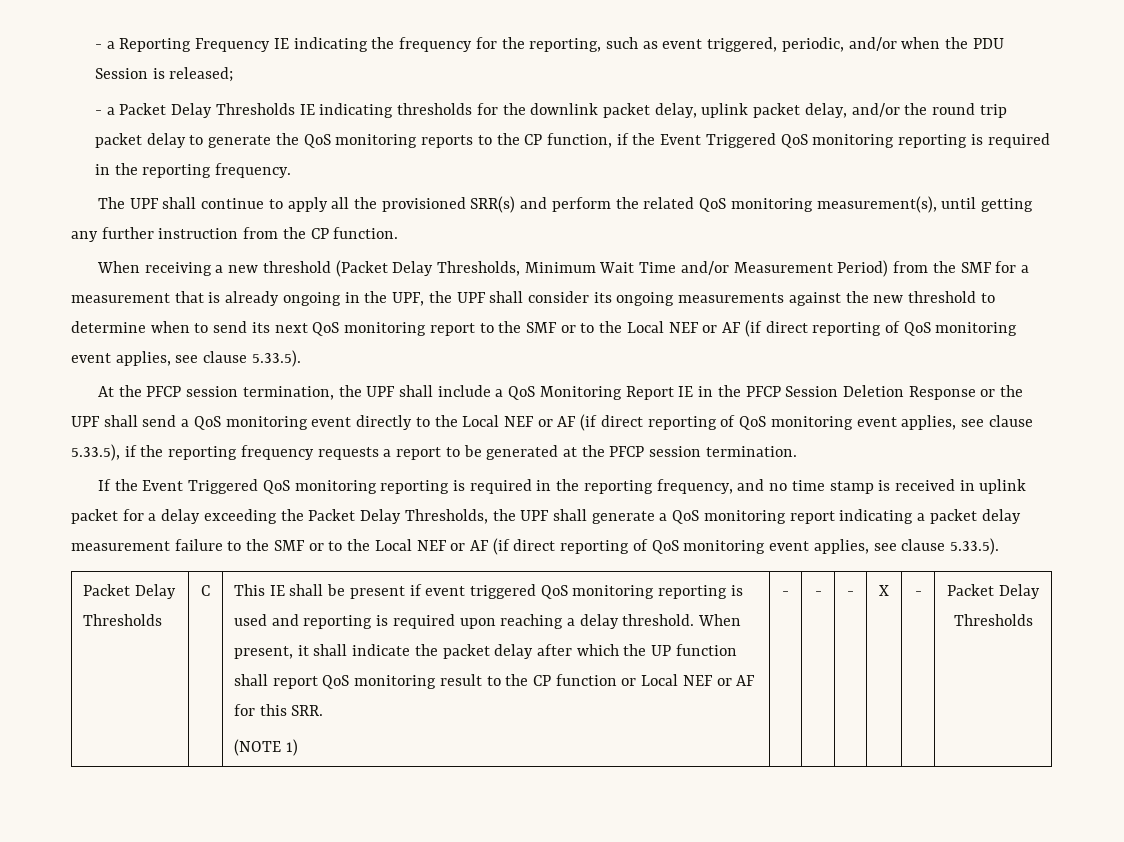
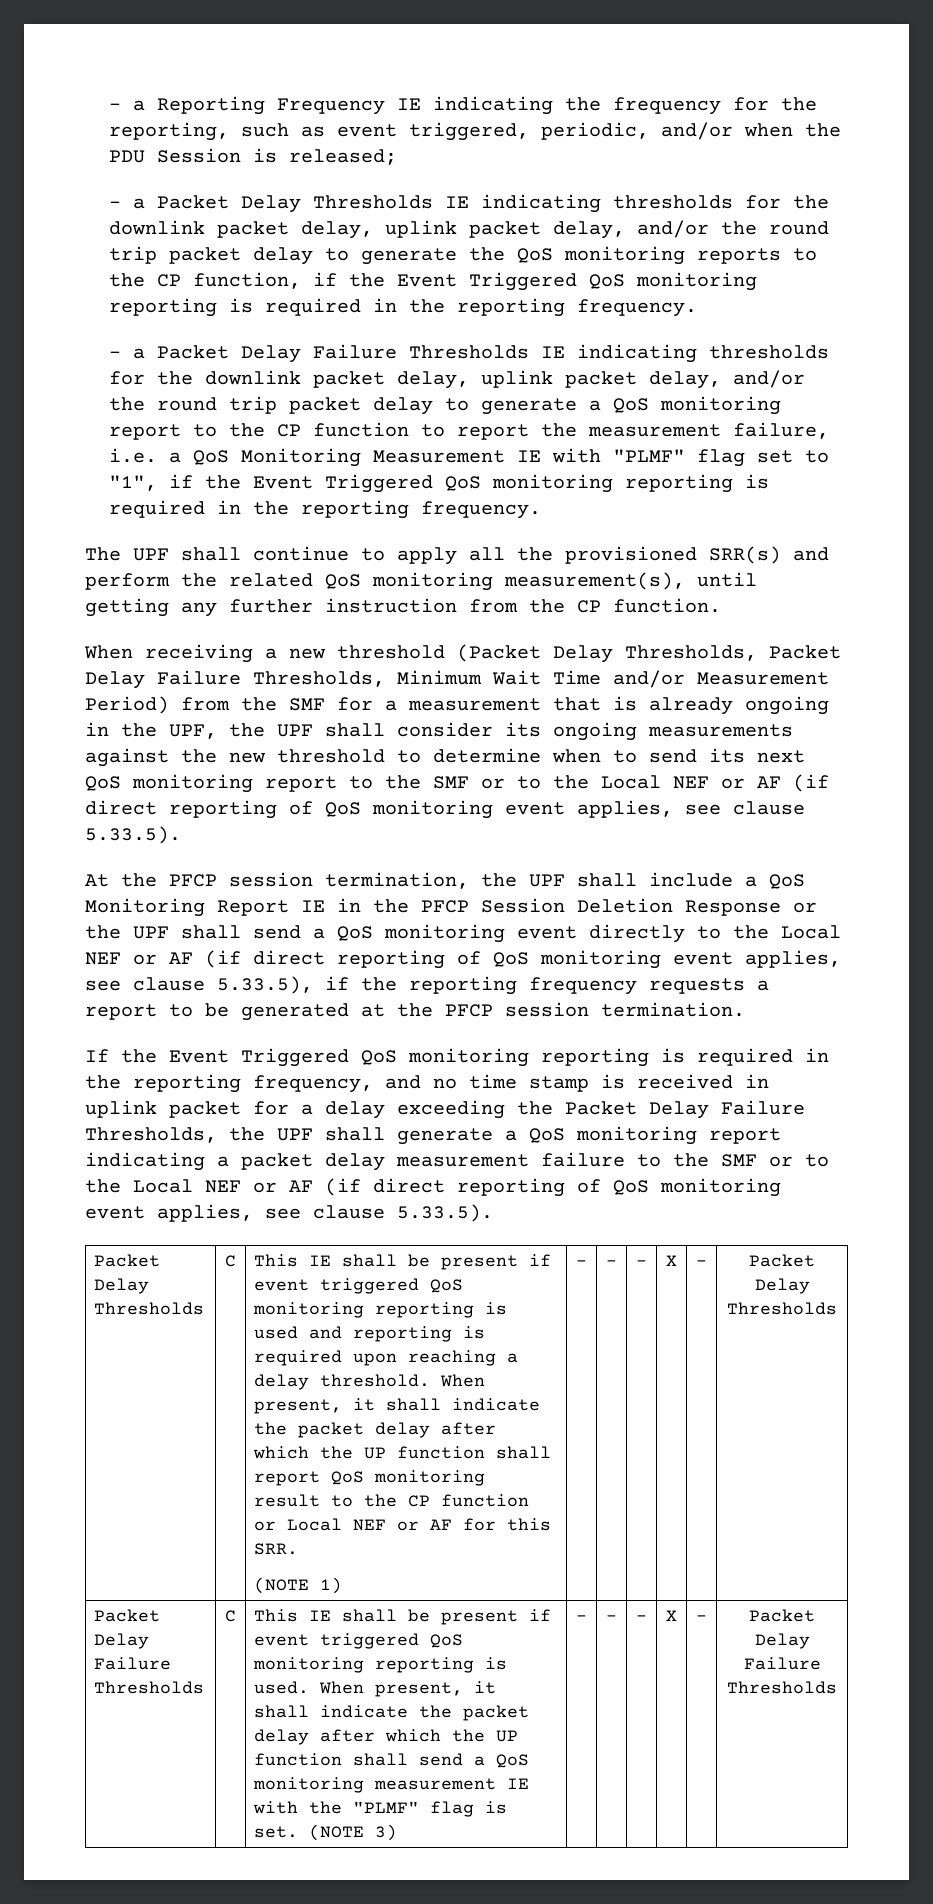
(292, 170) none -> [109,344,830,363] [109,370,806,389] [109,396,782,415] [109,422,830,440] [109,448,830,467] [109,474,770,493] [109,500,542,519] // - a Packet Delay Failure Thresholds IE indicating thresholds for the downlink packet delay, uplink packet delay, and/or the round trip packet delay to generate a QoS monitoring report to the CP function to report the measurement failure, i.e. a QoS Monitoring Measurement IE with "PLMF" flag set to "1", if the Event Triggered QoS monitoring reporting is required in the reporting frequency.
(521, 268) none -> [769,645,841,659] [85,670,385,689] Packet Delay Failure Thresholds,
(402, 516) none -> [721,1100,805,1115] Failure
(1033, 620) none -> [94,1609,161,1622] [94,1633,150,1649] [94,1657,172,1670] [94,1681,205,1694] [225,1610,236,1622] [254,1609,552,1625] [254,1633,464,1649] [253,1657,508,1673] [254,1681,497,1697] [254,1705,530,1721] [254,1729,519,1745] [254,1753,530,1768] [253,1777,530,1793] [253,1801,508,1817] [254,1824,398,1841] [576,1615,587,1621] [606,1615,617,1621] [636,1615,647,1621] [666,1610,677,1621] [696,1615,707,1621] [749,1609,815,1622] [754,1633,810,1649] [743,1657,821,1670] [727,1681,837,1694] // Packet Delay Failure Thresholds | C | This IE shall be present if event triggered QoS monitoring reporting is used. When present, it shall indicate the packet delay after which the UP function shall send a QoS monitoring measurement IE with the "PLMF" flag is set. (NOTE 3) | - | - | - | X | - | Packet Delay Failure Thresholds

